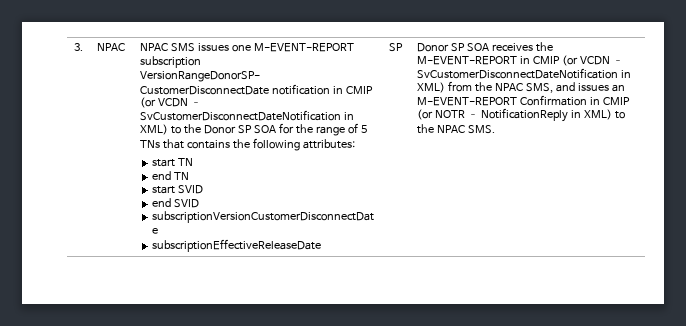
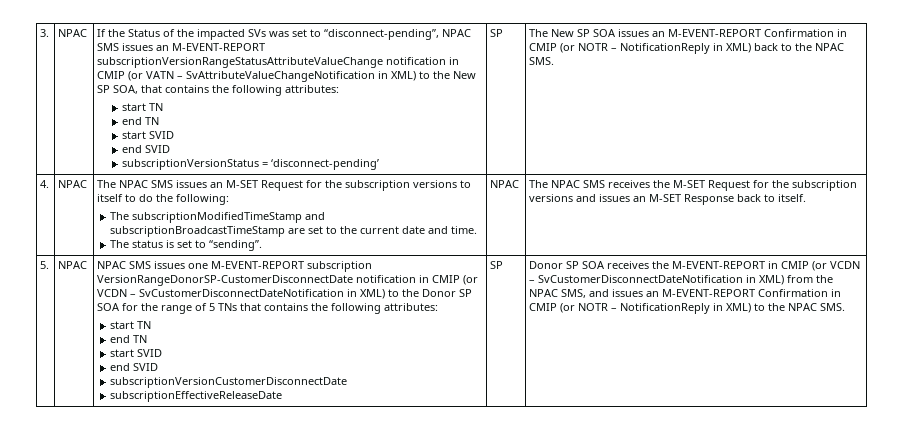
(125, 47) none -> [97,29,472,40] [97,43,266,51] [97,57,460,68] [97,71,477,82] [97,85,340,96] [121,103,163,111] [121,117,159,125] [121,131,174,139] [121,145,170,153] [121,159,379,170] [490,29,504,37] [529,29,848,37] [529,43,845,54] [529,57,555,65] [40,180,50,188] [58,180,88,188] [97,180,472,191] [97,194,230,205] [109,212,325,223] [109,226,477,237] [109,240,262,251] [490,180,520,188] [529,180,858,191] [529,194,807,205] [40,261,50,269] [58,261,88,269] | If the Status of the impacted SVs was set to “disconnect-pending”, NPAC SMS issues an M-EVENT-REPORT subscriptionVersionRangeStatusAttributeValueChange notification in CMIP (or VATN – SvAttributeValueChangeNotification in XML) to the New SP SOA, that contains the following attributes: // start TN // end TN // start SVID // end SVID // subscriptionVersionStatus = ‘disconnect-pending’ | SP | The New SP SOA issues an M-EVENT-REPORT Confirmation in CMIP (or NOTR – NotificationReply in XML) back to the NPAC SMS. // 4. | NPAC | The NPAC SMS issues an M-SET Request for the subscription versions to itself to do the following: // The subscriptionModifiedTimeStamp and subscriptionBroadcastTimeStamp are set to the current date and time. // The status is set to “sending”. | NPAC | The NPAC SMS receives the M-SET Request for the subscription versions and issues an M-SET Response back to itself. // 5. | NPAC

